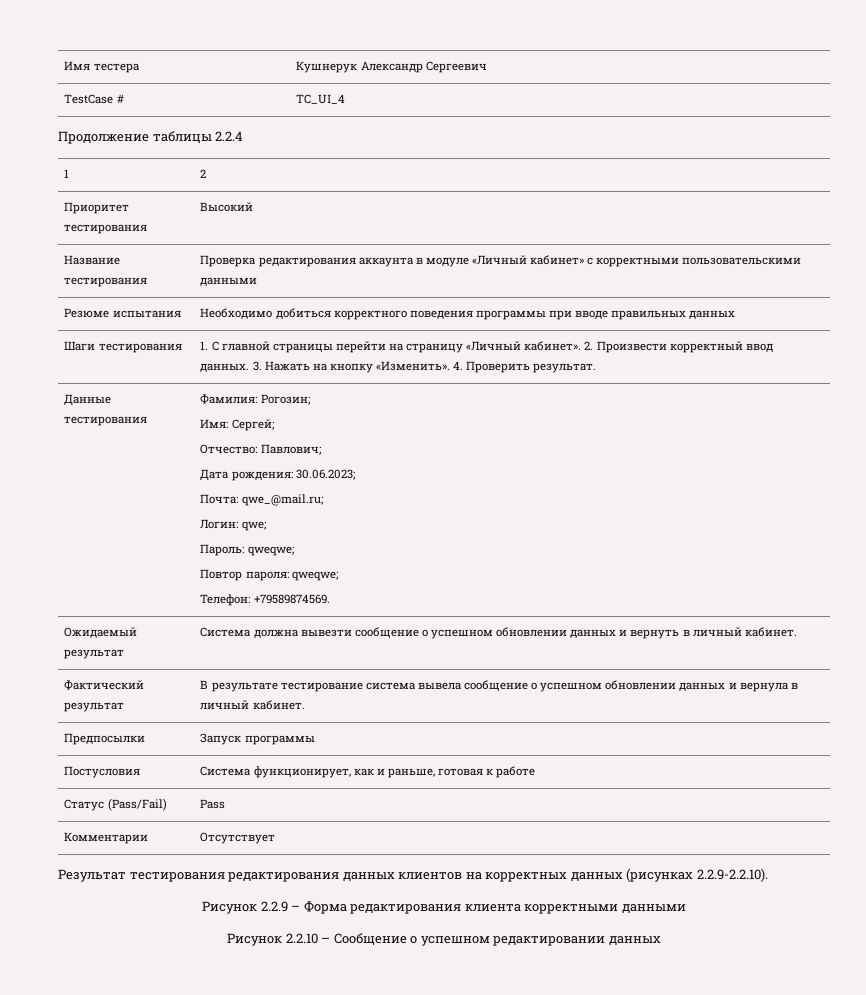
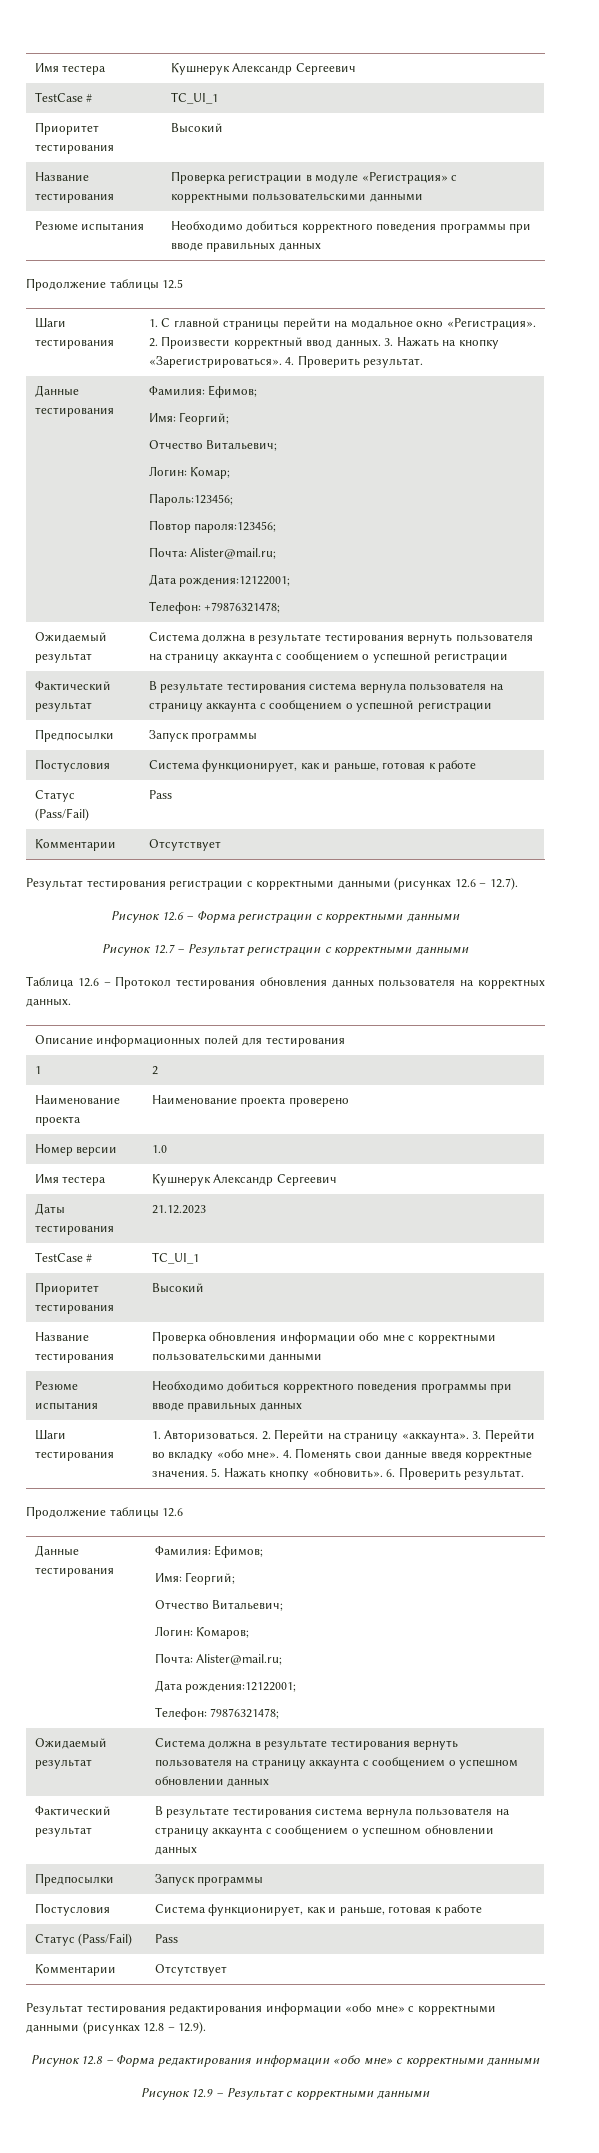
[296,94,346,104] [58,131,244,144] [64,169,70,178] [200,169,207,178] [64,202,130,214] [64,224,148,234] [200,202,254,212] [64,255,121,265] [64,277,148,287] [200,255,585,267] TC_UI_4 // Продолжение таблицы 2.2.4 // 1 | 2 // Приоритет тестирования | Высокий // Название тестирования | Проверка редактирования аккаунта в модуле «Личный кабинет» -> [170,92,218,104] [34,122,99,135] [34,144,114,154] [170,123,223,133] [34,172,89,182] [34,193,114,203] [170,171,458,184] [170,193,423,203] [34,221,145,231] [170,221,532,233] [170,242,321,252] [26,278,184,291] [34,318,66,328] [34,339,114,349] [148,318,536,330] [148,336,499,349] [148,355,424,368] [34,385,79,397] [34,407,114,417] [148,385,258,398] [148,412,230,425] [148,440,278,451] [148,466,231,479] [148,493,233,506] [148,520,277,533] [148,547,277,559] [148,574,291,587] [148,601,281,614] [34,632,107,643] [34,653,92,663] [148,632,533,644] [148,651,509,663] [34,681,111,690] [34,702,92,712] [148,681,504,693] [148,700,492,712] [34,729,114,742] [148,730,258,742] [34,759,110,772] [148,760,477,772] [34,790,75,802] [34,808,89,821] [148,790,172,799] [34,839,116,851] [148,839,221,851] [26,877,518,890] [111,911,460,923] [102,944,469,956] [26,976,545,989] [26,998,71,1007] [34,1035,345,1047] [34,1066,41,1074] [151,1066,158,1075] [34,1095,120,1105] [34,1116,81,1126] [151,1095,349,1107] [34,1144,118,1156] [151,1145,167,1153] [34,1174,107,1186] [151,1174,337,1186] [34,1203,65,1215] [34,1225,114,1235] [151,1205,206,1214] [34,1252,93,1263] [151,1252,199,1264] [34,1282,99,1295] [34,1304,114,1314] [151,1283,204,1293] [34,1332,89,1342] [34,1353,114,1363] [151,1331,405,1344] TC_UI_1 // Приоритет тестирования | Высокий // Название тестирования | Проверка регистрации в модуле «Регистрация» с корректными пользовательскими данными // Резюме испытания | Необходимо добиться корректного поведения программы при вводе правильных данных // Продолжение таблицы 12.5 // Шаги тестирования | 1. С главной страницы перейти на модальное окно «Регистрация». 2. Произвести корректный ввод данных. 3. Нажать на кнопку «Зарегистрироваться». 4. Проверить результат. // Данные тестирования | Фамилия: Ефимов; // Имя: Георгий; // Отчество Витальевич; // Логин: Комар; // Пароль:123456; // Повтор пароля:123456; // Почта: Alister@mail.ru; // Дата рождения:12122001; // Телефон: +79876321478; // Ожидаемый результат | Система должна в результате тестирования вернуть пользователя на страницу аккаунта с сообщением о успешной регистрации // Фактический результат | В результате тестирования система вернула пользователя на страницу аккаунта с сообщением о успешной регистрации // Предпосылки | Запуск программы // Постусловия | Система функционирует, как и раньше, готовая к работе // Статус (Pass/Fail) | Pass // Комментарии | Отсутствует // Результат тестирования регистрации с корректными данными (рисунках 12.6 – 12.7). // Рисунок 12.6 – Форма регистрации с корректными данными // Рисунок 12.7 – Результат регистрации с корректными данными // Таблица 12.6 – Протокол тестирования обновления данных пользователя на корректных данных. // Описание информационных полей для тестирования // 1 | 2 // Наименование проекта | Наименование проекта проверено // Номер версии | 1.0 // Имя тестера | Кушнерук Александр Сергеевич // Даты тестирования | 21.12.2023 // TestCase # | TC_UI_1 // Приоритет тестирования | Высокий // Название тестирования | Проверка обновления информации обо мне
[211,341,773,353] [200,361,597,373] [64,394,112,406] [64,416,148,426] [200,394,310,405] [200,419,274,431] [200,444,321,455] [200,469,355,481] [200,494,323,506] [200,519,266,531] [200,544,294,556] [200,569,338,581] [200,594,330,606] [64,627,138,638] [64,649,125,659] [200,627,797,639] [64,680,145,690] [64,702,125,712] [200,680,798,692] [200,700,305,710] С главной страницы перейти на страницу «Личный кабинет». 2. Произвести корректный ввод данных. 3. Нажать на кнопку «Изменить». 4. Проверить результат. // Данные тестирования | Фамилия: Рогозин; // Имя: Сергей; // Отчество: Павлович; // Дата рождения: 30.06.2023; // Почта: qwe_@mail.ru; // Логин: qwe; // Пароль: qweqwe; // Повтор пароля: qweqwe; // Телефон: +79589874569. // Ожидаемый результат | Система должна вывезти сообщение о успешном обновлении данных и вернуть в личный кабинет. // Фактический результат | В результате тестирование система вывела сообщение о успешном обновлении данных и вернула в личный кабинет. -> [164,1429,535,1442] [151,1448,533,1461] [151,1467,525,1480] [26,1506,184,1519] [34,1545,79,1557] [34,1567,114,1577] [154,1545,264,1558] [154,1572,236,1585] [154,1600,284,1611] [154,1626,250,1639] [154,1653,283,1665] [154,1680,297,1693] [154,1707,280,1720] [34,1738,107,1749] [34,1759,92,1769] [154,1738,459,1750] [154,1757,519,1769] [154,1776,270,1787] [34,1806,111,1815] [34,1827,92,1837] [154,1806,510,1818] [154,1825,494,1837] [154,1846,197,1855] Авторизоваться. 2. Перейти на страницу «аккаунта». 3. Перейти во вкладку «обо мне». 4. Поменять свои данные введя корректные значения. 5. Нажать кнопку «обновить». 6. Проверить результат. // Продолжение таблицы 12.6 // Данные тестирования | Фамилия: Ефимов; // Имя: Георгий; // Отчество Витальевич; // Логин: Комаров; // Почта: Alister@mail.ru; // Дата рождения:12122001; // Телефон: 79876321478; // Ожидаемый результат | Система должна в результате тестирования вернуть пользователя на страницу аккаунта с сообщением о успешном обновлении данных // Фактический результат | В результате тестирования система вернула пользователя на страницу аккаунта с сообщением о успешном обновлении данных
[342,868,768,882] [202,901,288,914] данных клиентов на корректных данных (рисунках 2.2.9-2.2.10). // Рисунок 2.2.9 -> [265,2003,496,2015] [26,2021,207,2034] [30,2055,104,2067] информации «обо мне» с корректными данными (рисунках 12.8 – 12.9). // Рисунок 12.8
[464,904,686,914] [227,933,661,946] клиента корректными данными // Рисунок 2.2.10 – Сообщение о успешном редактировании данных -> [254,2055,541,2067] [140,2088,431,2100] информации «обо мне» с корректными данными // Рисунок 12.9 – Результат с корректными данными

